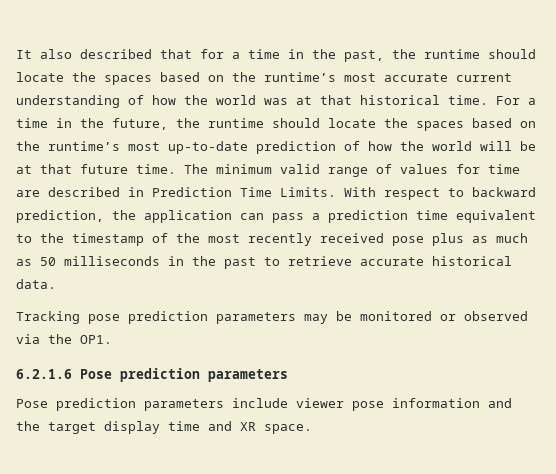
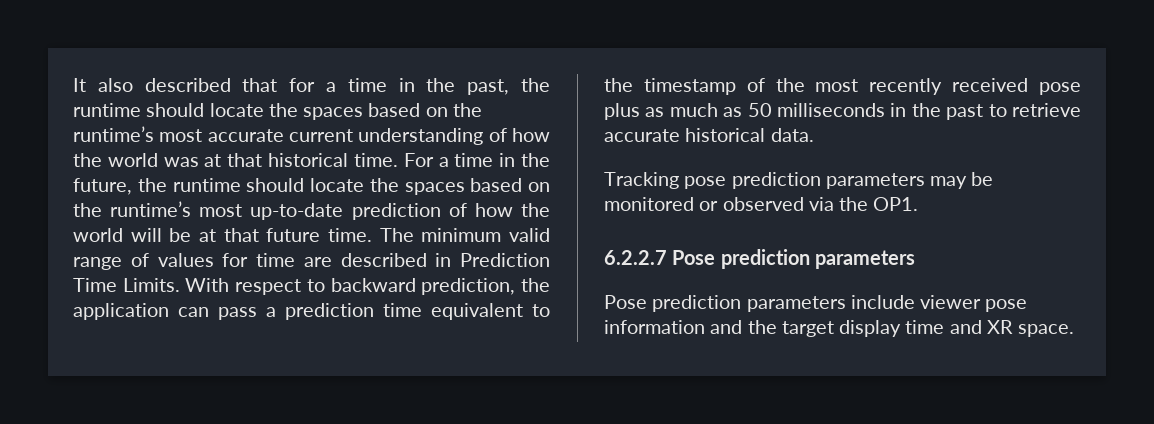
[16,369,72,379] 6.2.1.6 -> [604,250,667,265] 6.2.2.7

